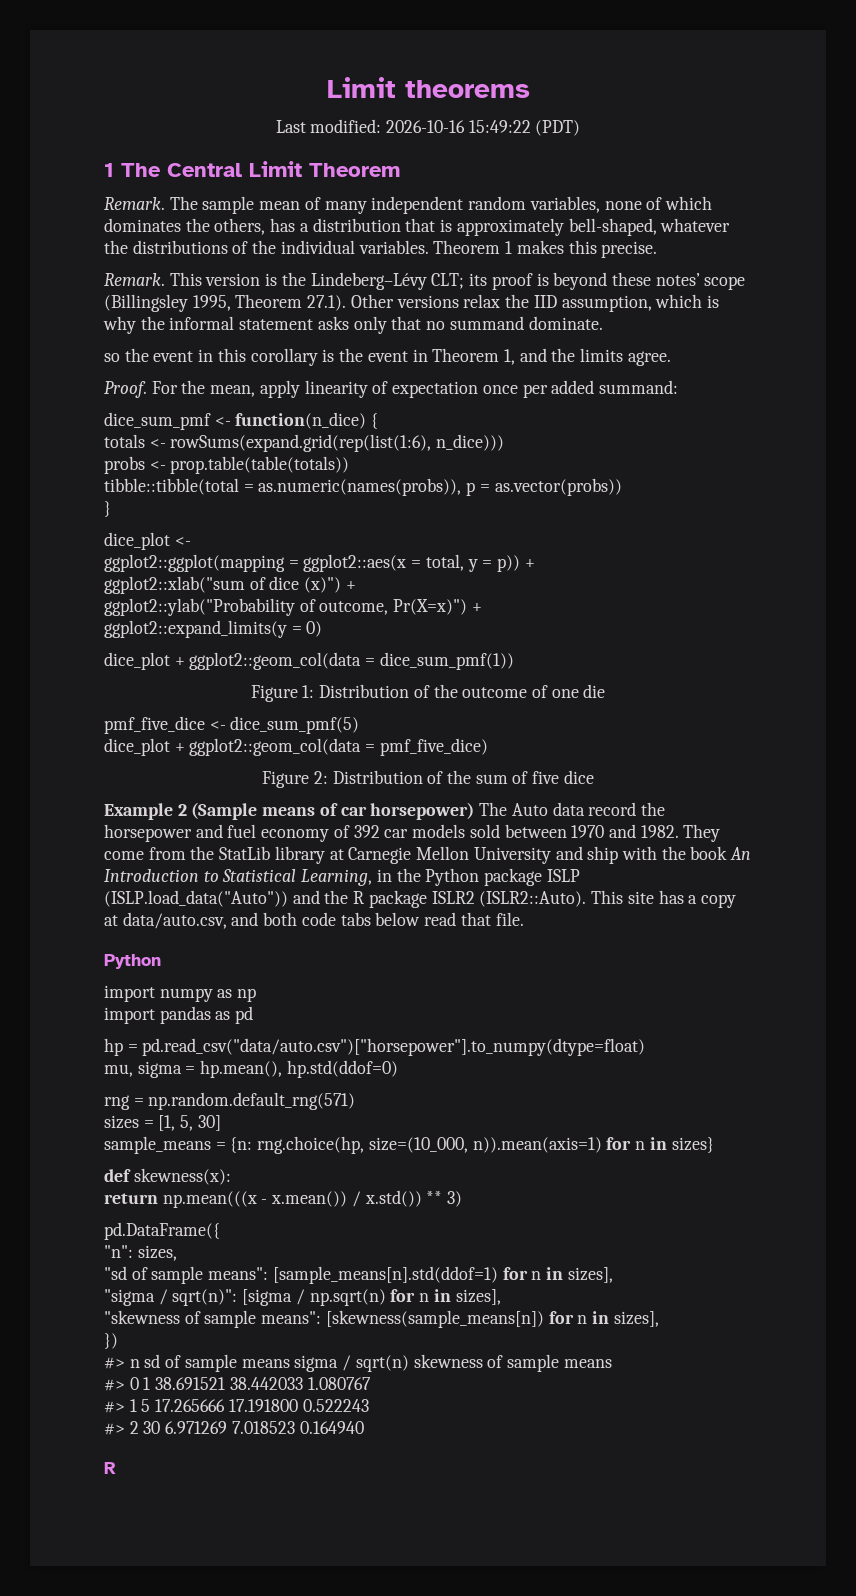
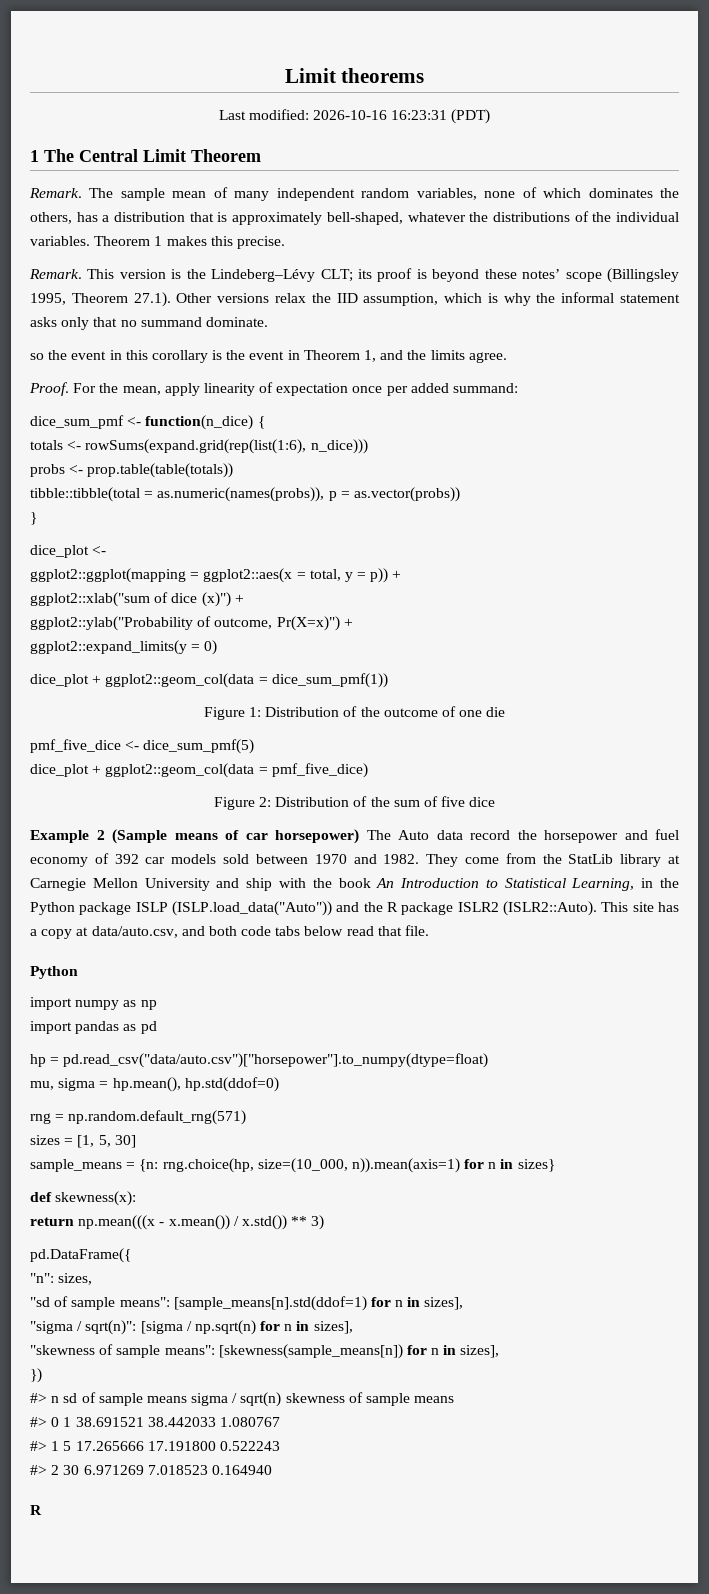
[468,120,531,133] 15:49:22 -> [391,110,448,120] 16:23:31

